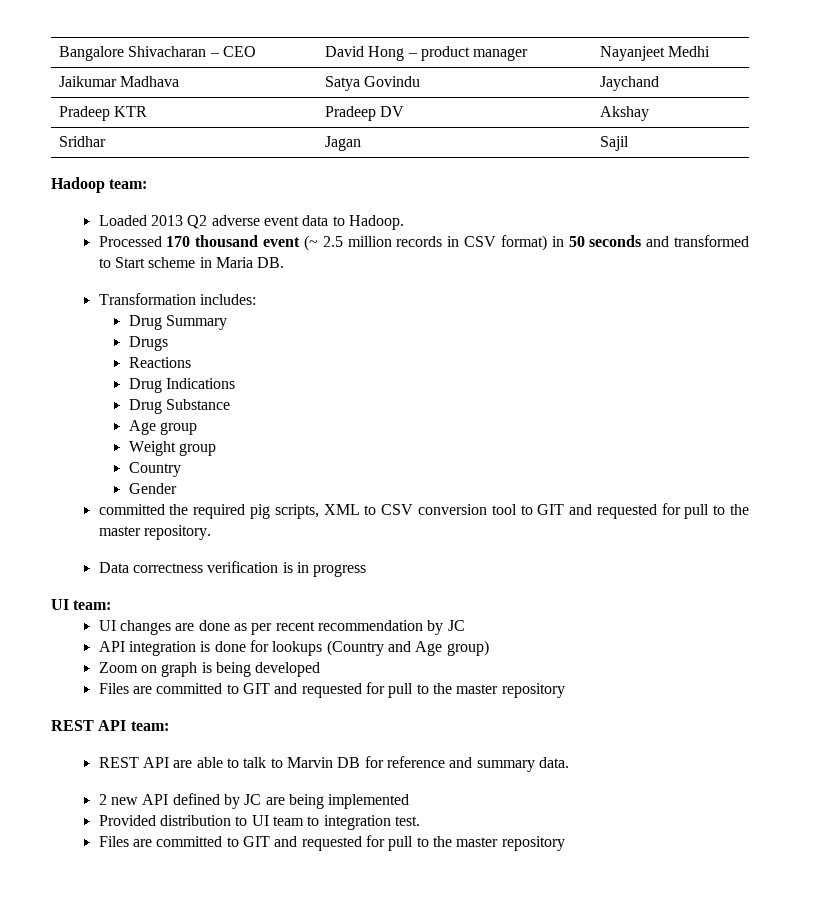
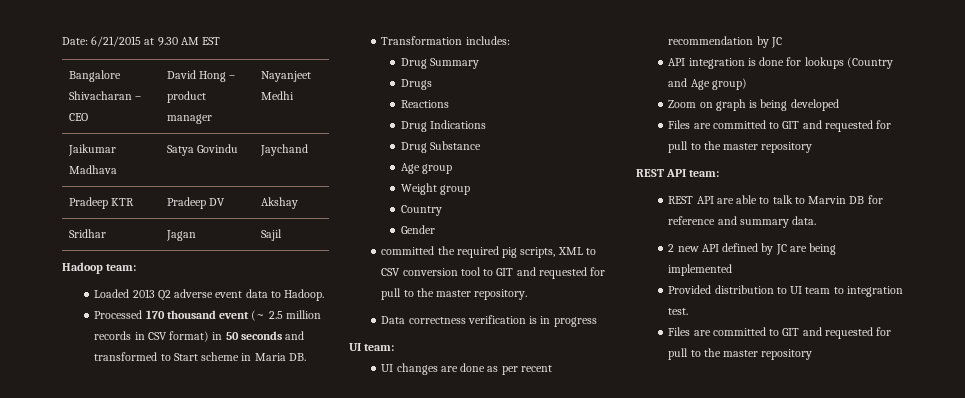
(58, 53) none -> [62,36,221,47] Date: 6/21/2015 at 9.30 AM EST //

